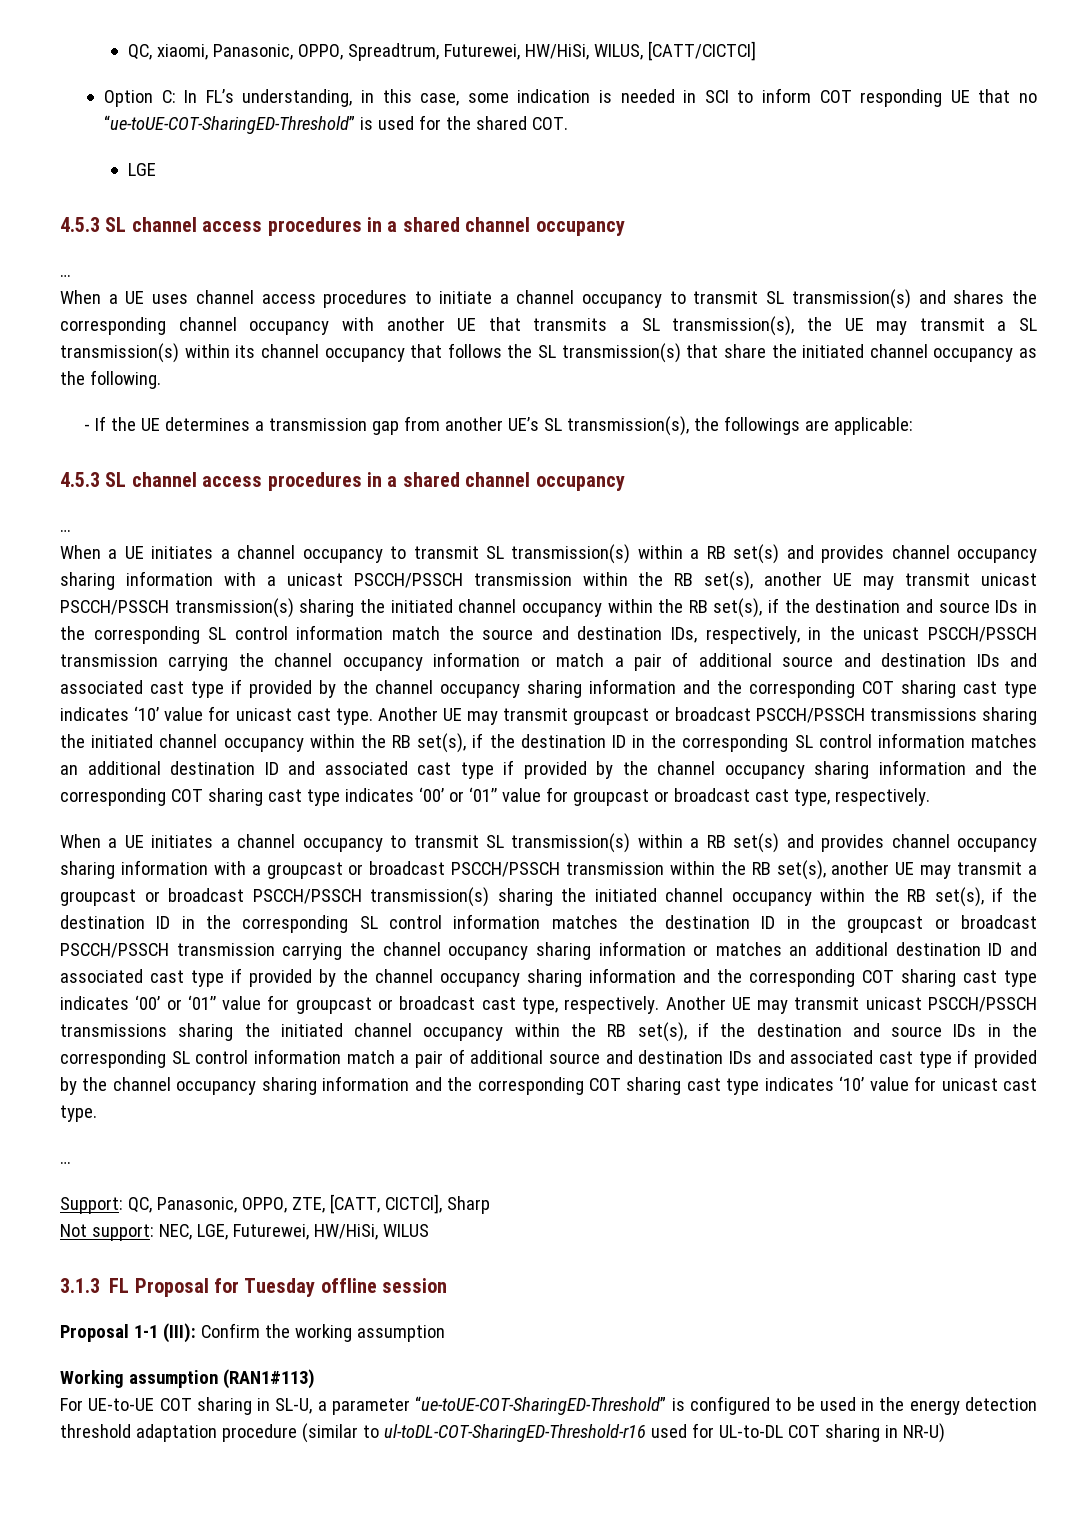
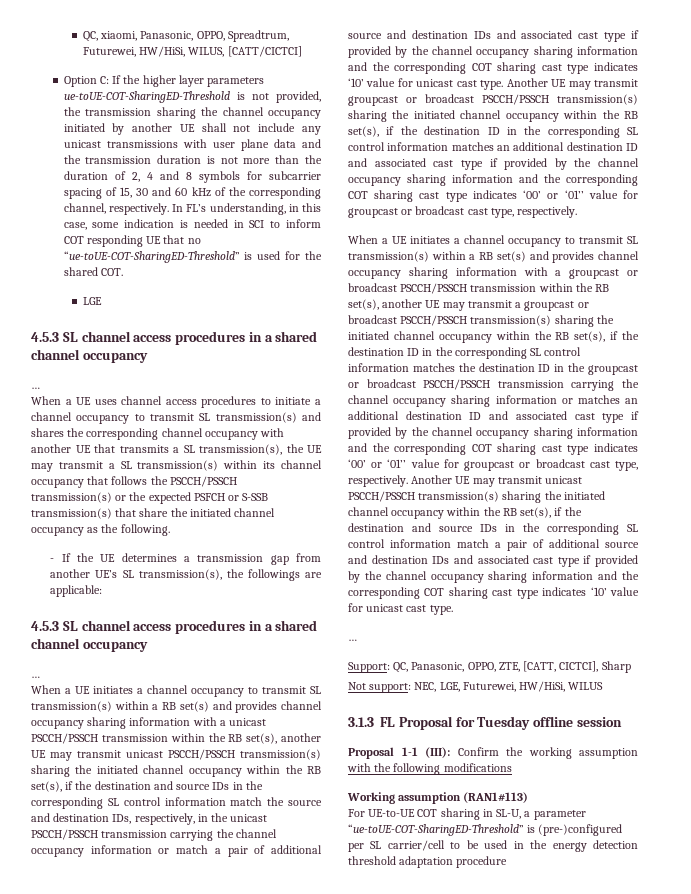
(176, 96) none -> [112,75,264,87] [63,91,321,103] [63,107,321,119] [63,123,321,135] [63,139,321,151] [63,155,322,164] [63,171,321,183] [63,187,321,199] [63,203,169,215] If the higher layer parameters ue-toUE-COT-SharingED-Threshold is not provided, the transmission sharing the channel occupancy initiated by another UE shall not include any unicast transmissions with user plane data and the transmission duration is not more than the duration of 2, 4 and 8 symbols for subcarrier spacing of 15, 30 and 60 kHz of the corresponding channel, respectively.
[538,345,556,358] SL -> [169,476,237,487] [31,492,269,504] PSCCH/PSSCH transmission(s) or the expected PSFCH or S-SSB
[869,708,977,721] transmissions -> [557,94,638,105] transmission(s)
[60,1024,167,1037] transmissions -> [418,491,500,502] transmission(s)
(445, 1333) none -> [347,763,512,775] with the following modifications
[689,1396,770,1415] configured -> [538,824,623,836] [348,840,445,852] (pre-)configured per SL carrier/cell
[301,1423,945,1443] (similar to ul-toDL-COT-SharingED-Threshold-r16 used for UL-to-DL COT sharing in NR-U) -> (508, 862) none

